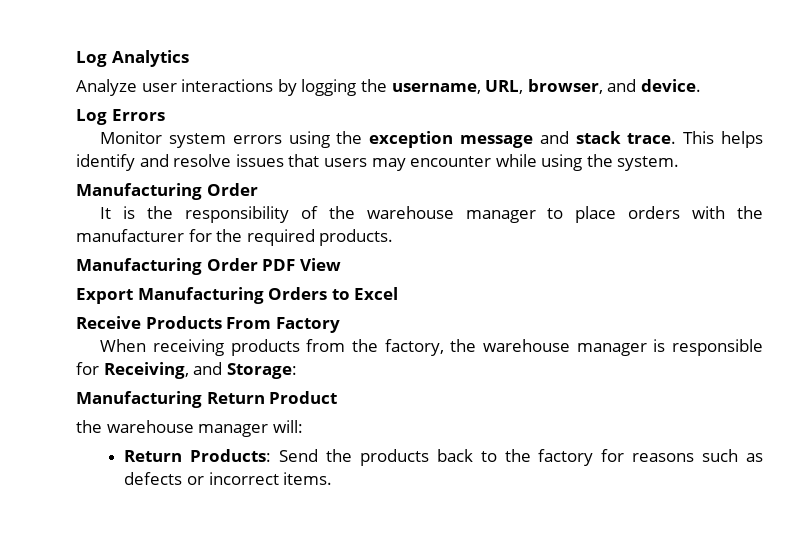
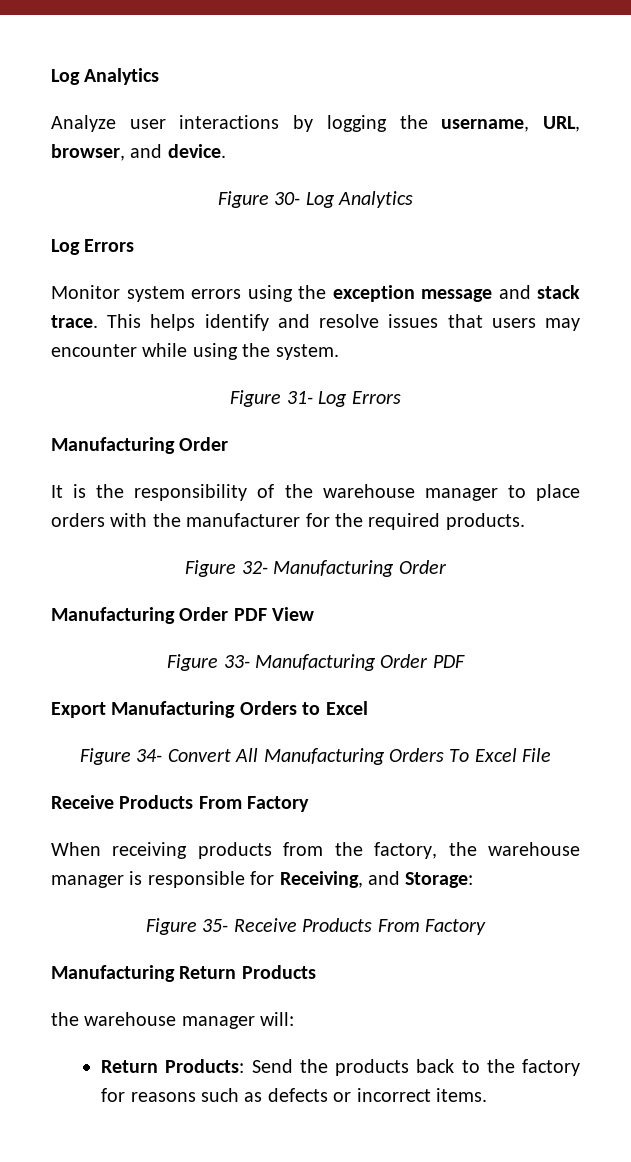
(701, 85) none -> [217,191,414,208] // Figure 30- Log Analytics
(680, 163) none -> [230,390,401,407] // Figure 31- Log Errors
(394, 237) none -> [185,560,447,577] // Figure 32- Manufacturing Order
(341, 264) none -> [167,654,465,671] // Figure 33- Manufacturing Order PDF
(399, 293) none -> [79,748,552,765] // Figure 34- Convert All Manufacturing Orders To Excel File
(297, 371) none -> [146,918,486,935] // Figure 35- Receive Products From Factory
[269,391,338,404] Product -> [241,965,316,979] Products

